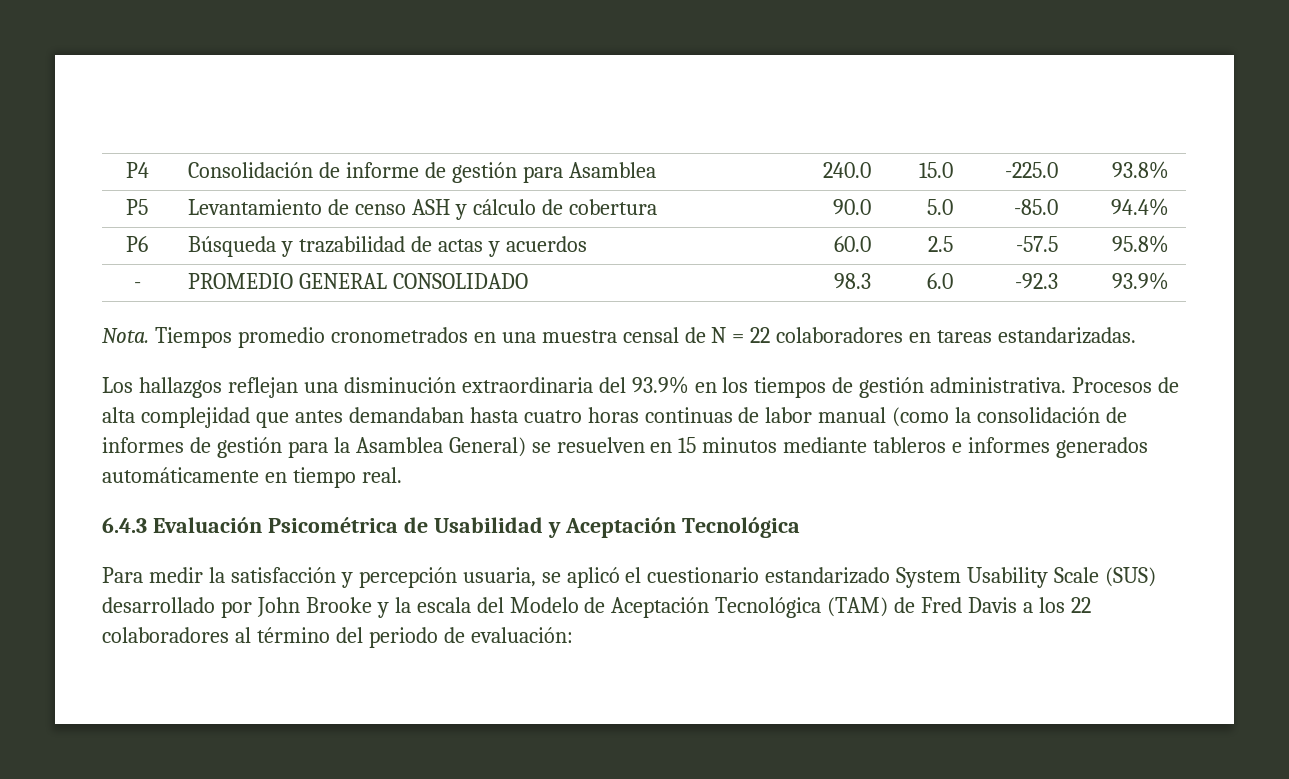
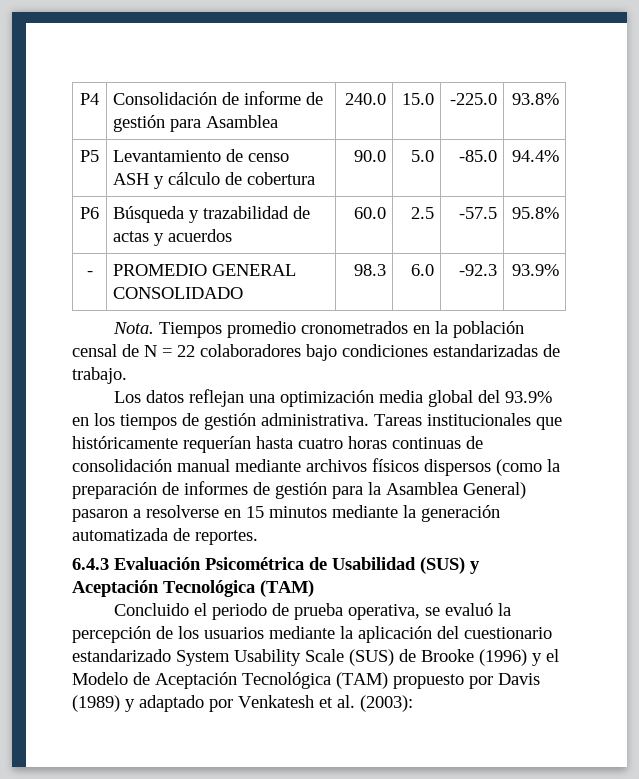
[501,330,617,343] una muestra -> [435,321,525,338] la población
[909,327,1137,344] en tareas estandarizadas. -> [306,344,560,361] [72,367,127,384] bajo condiciones estandarizadas de trabajo.
[138,377,222,398] hallazgos -> [146,390,185,403] datos
[343,377,593,393] disminución extraordinaria -> [280,390,474,407] optimización media global
[1072,377,1180,393] [102,407,464,428] Procesos de alta complejidad que antes demandaban -> [374,413,562,430] [72,436,251,453] Tareas institucionales que históricamente requerían
[765,407,887,423] labor manual -> [72,458,491,476] consolidación manual mediante archivos físicos dispersos
[977,407,1101,423] consolidación -> [72,482,157,499] preparación
[531,437,645,453] se resuelven -> [72,505,219,522] pasaron a resolverse
[873,437,1149,458] [102,467,402,488] tableros e informes generados automáticamente en tiempo real. -> [403,505,500,522] [72,528,258,545] la generación automatizada de reportes.
(543, 525) none -> [420,557,465,574] (SUS)
[102,567,642,588] // Para medir la satisfacción y percepción usuaria, se aplicó el -> [260,580,314,597] [114,603,512,620] [72,626,459,643] (TAM) // Concluido el periodo de prueba operativa, se evaluó la percepción de los usuarios mediante la aplicación del
[102,597,504,618] desarrollado por John Brooke y la escala del -> [399,649,559,666] de Brooke (1996) y el
[894,597,1091,613] [102,627,573,648] de Fred Davis a los 22 colaboradores al término del periodo de evaluación: -> [393,673,540,689] [72,695,413,712] propuesto por Davis (1989) y adaptado por Venkatesh et al. (2003):

